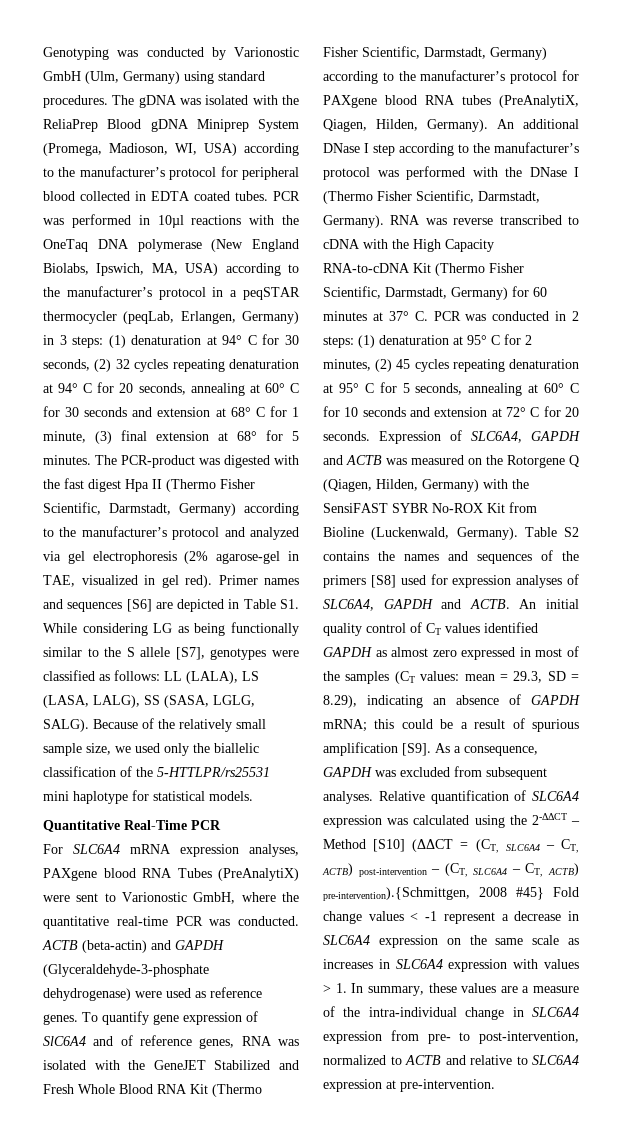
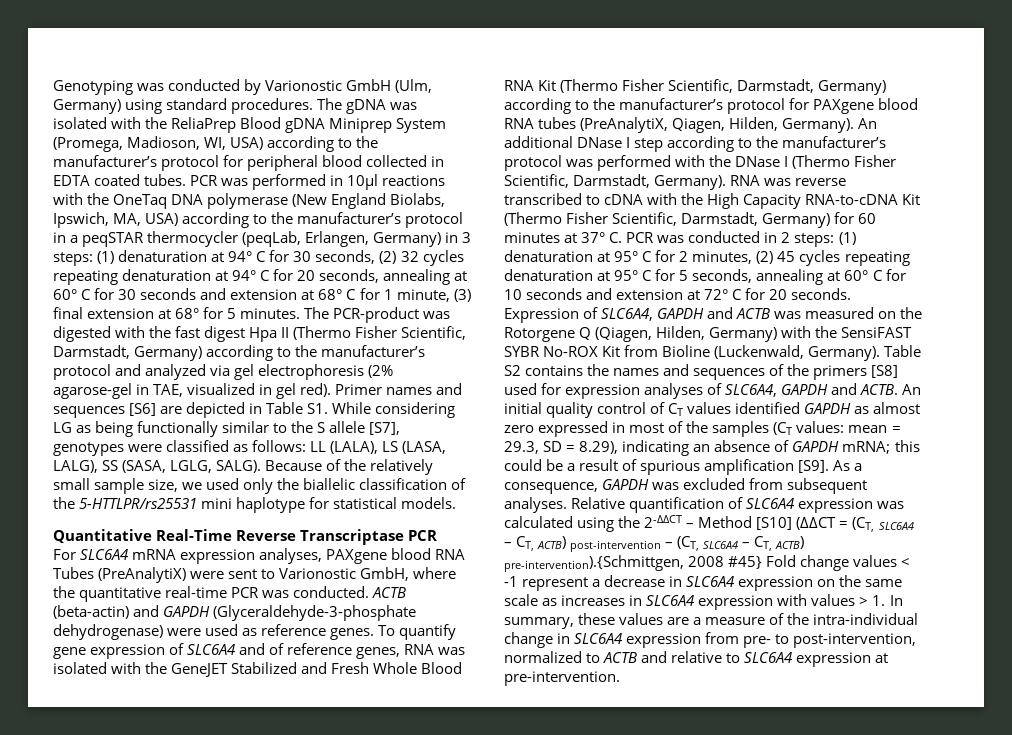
(187, 825) none -> [236,529,405,545] Reverse Transcriptase
[43,1036,86,1046] SlC6A4 -> [187,644,237,655] SLC6A4

